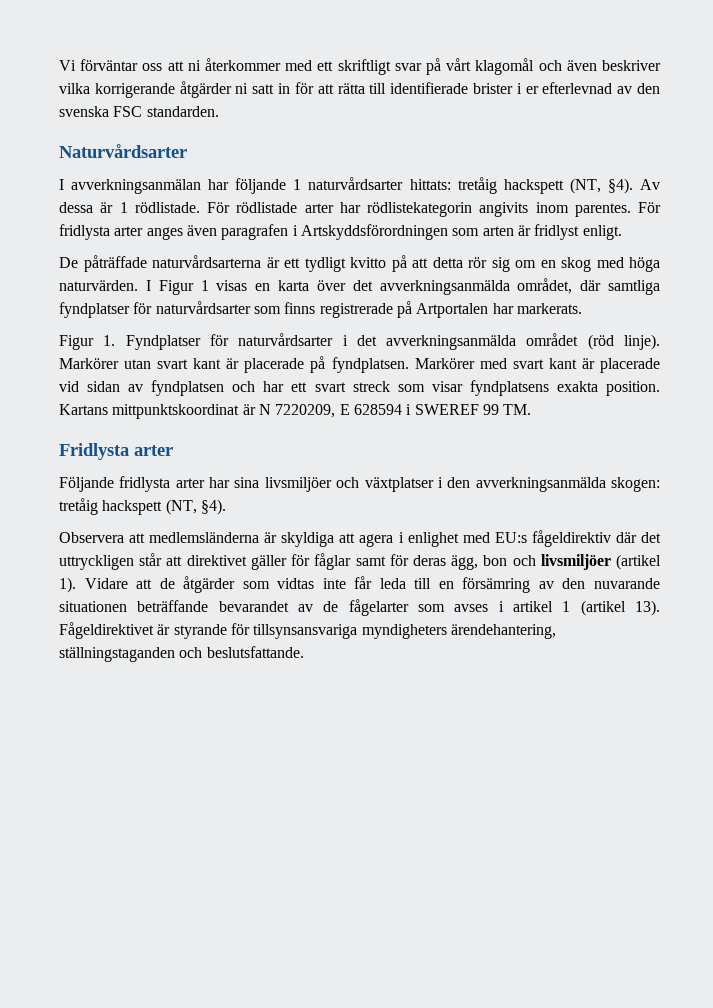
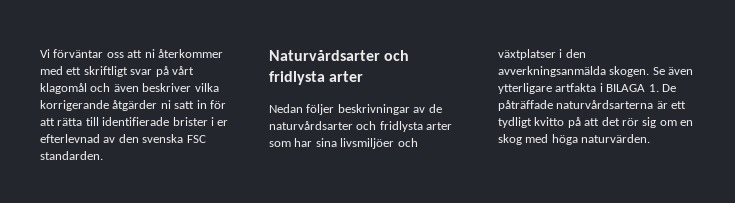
[59,177,661,194] [59,202,661,217] [59,224,622,240] // I avverkningsanmälan har följande 1 naturvårdsarter hittats: tretåig hackspett (NT, §4). Av dessa är 1 rödlistade. För rödlistade arter har rödlistekategorin angivits inom parentes. För fridlysta arter anges även paragrafen i Artskyddsförordningen som arten är fridlyst enligt. // -> [384,50,410,61] [269,71,364,85] [269,104,442,115] [269,121,453,132] [269,138,418,149] [498,49,586,60] [498,66,694,77] [498,83,659,94] och fridlysta arter // Nedan följer beskrivningar av de naturvårdsarter och fridlysta arter som har sina livsmiljöer och växtplatser i den avverkningsanmälda skogen. Se även ytterligare artfakta i BILAGA 1.
[432,257,463,268] detta -> [601,117,620,126] det
[145,278,660,295] [59,301,582,318] [59,333,660,350] [59,356,661,373] [59,380,661,396] [59,404,532,419] [59,443,173,460] [59,476,661,492] [59,498,226,515] [59,530,662,547] [59,553,661,570] [59,576,661,593] [59,599,660,616] [59,622,556,639] [59,646,304,662] I Figur 1 visas en karta över det avverkningsanmälda området, där samtliga fyndplatser för naturvårdsarter som finns registrerade på Artportalen har markerats. // Figur 1. Fyndplatser för naturvårdsarter i det avverkningsanmälda området (röd linje). Markörer utan svart kant är placerade på fyndplatsen. Markörer med svart kant är placerade vid sidan av fyndplatsen och har ett svart streck som visar fyndplatsens exakta position. Kartans mittpunktskoordinat är N 7220209, E 628594 i SWEREF 99 TM. // Fridlysta arter // Följande fridlysta arter har sina livsmiljöer och växtplatser i den avverkningsanmälda skogen: tretåig hackspett (NT, §4). // Observera att medlemsländerna är skyldiga att agera i enlighet med EU:s fågeldirektiv där det uttryckligen står att direktivet gäller för fåglar samt för deras ägg, bon och livsmiljöer (artikel 1). Vidare att de åtgärder som vidtas inte får leda till en försämring av den nuvarande situationen beträffande bevarandet av de fågelarter som avses i artikel 1 (artikel 13). Fågeldirektivet är styrande för tillsynsansvariga myndigheters ärendehantering, ställningstaganden och beslutsfattande. -> (651, 138) none

